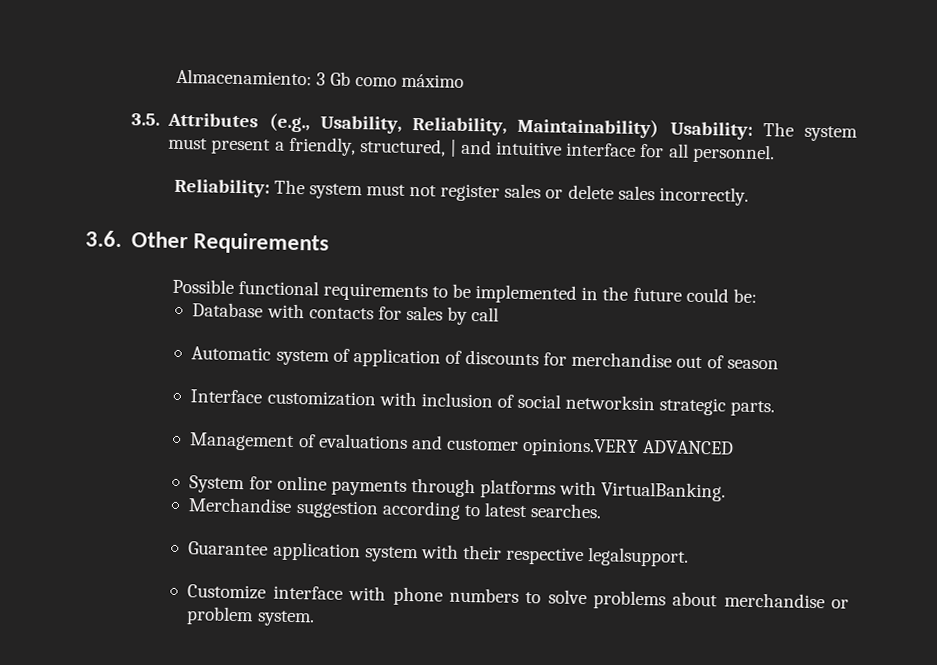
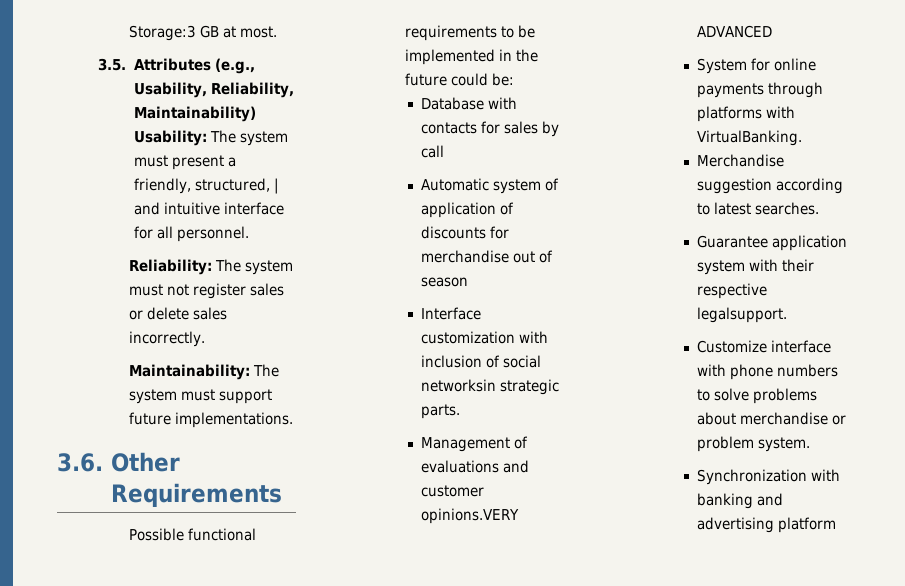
[175,68,465,88] Almacenamiento: 3 Gb como máximo -> [128,25,277,41] Storage:3 GB at most.
(749, 196) none -> [128,364,279,380] [128,389,272,404] [128,412,293,428] // Maintainability: The system must support future implementations.
(315, 618) none -> [697,469,841,485] [697,493,784,509] [697,517,837,533] // Synchronization with banking and advertising platform

